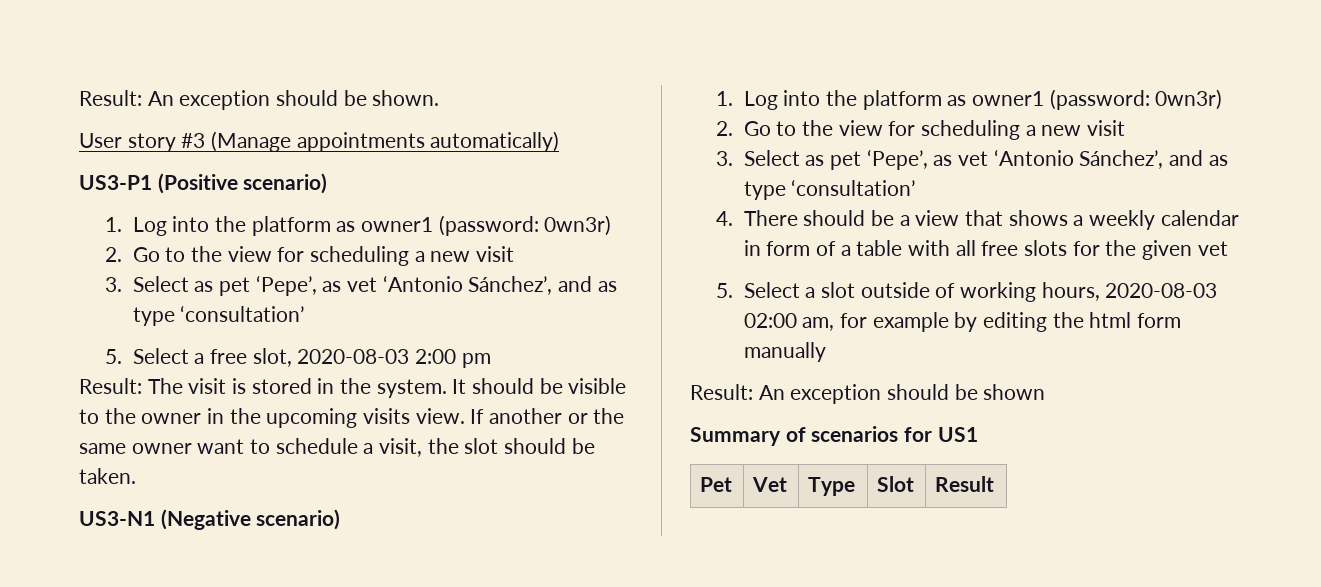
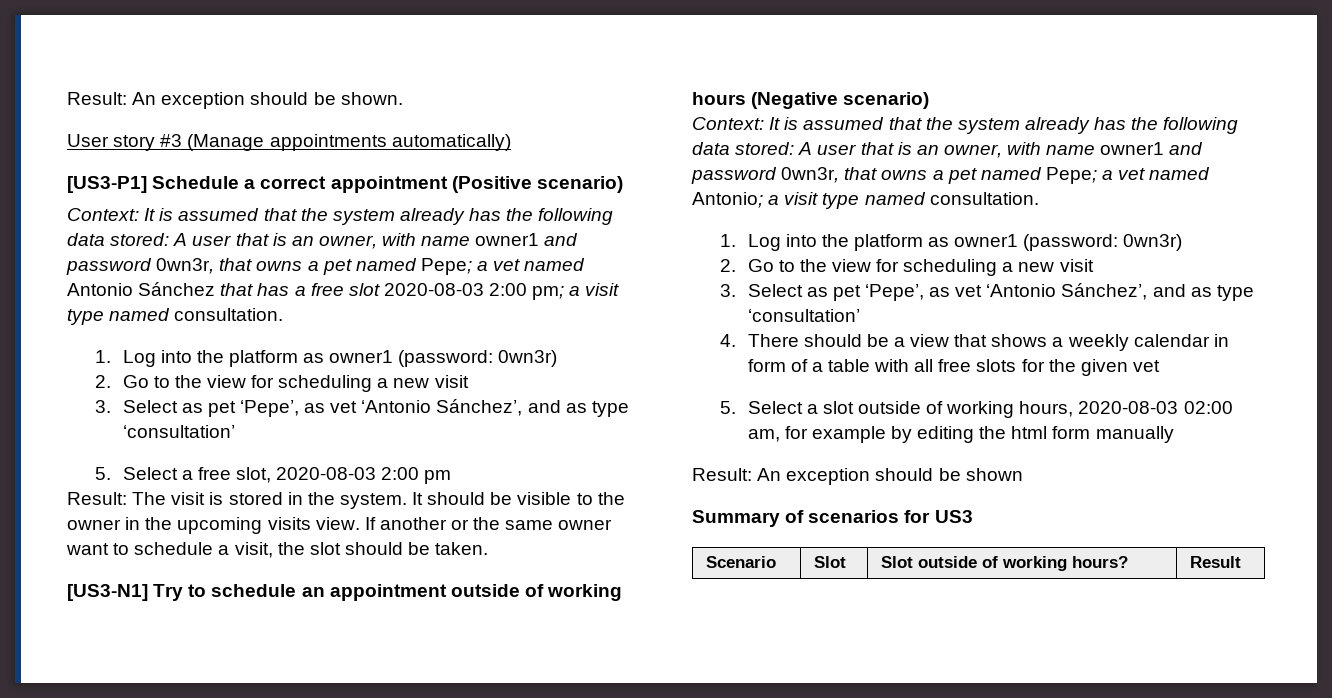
[79,173,328,194] US3-P1 (Positive scenario) -> [67,176,623,193] [67,208,614,225] [67,233,579,249] [66,258,586,275] [67,282,620,300] [67,308,284,325] [US3-P1] Schedule a correct appointment (Positive scenario) // Context: It is assumed that the system already has the following data stored: A user that is an owner, with name owner1 and password 0wn3r, that owns a pet named Pepe; a vet named Antonio Sánchez that has a free slot 2020-08-03 2:00 pm; a visit type named consultation.
[79,509,341,530] US3-N1 (Negative scenario) -> [67,584,623,601] [692,92,930,109] [692,117,1239,134] [692,142,1204,158] [691,167,1211,184] [692,192,1039,209] [US3-N1] Try to schedule an appointment outside of working hours (Negative scenario) // Context: It is assumed that the system already has the following data stored: A user that is an owner, with name owner1 and password 0wn3r, that owns a pet named Pepe; a vet named Antonio; a visit type named consultation.
[937,427,978,442] [700,477,733,492] [752,477,788,492] [808,477,856,496] [877,476,915,492] US1 // Pet | Vet | Type | Slot -> [934,510,973,523] [705,556,776,568] [813,556,846,568] [880,556,1128,571] US3 // Scenario | Slot | Slot outside of working hours?

